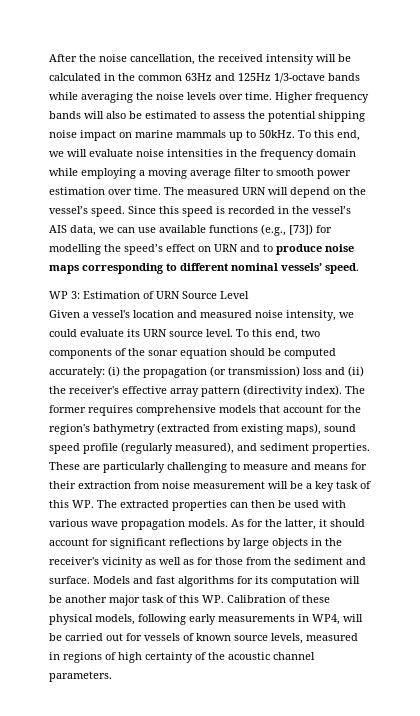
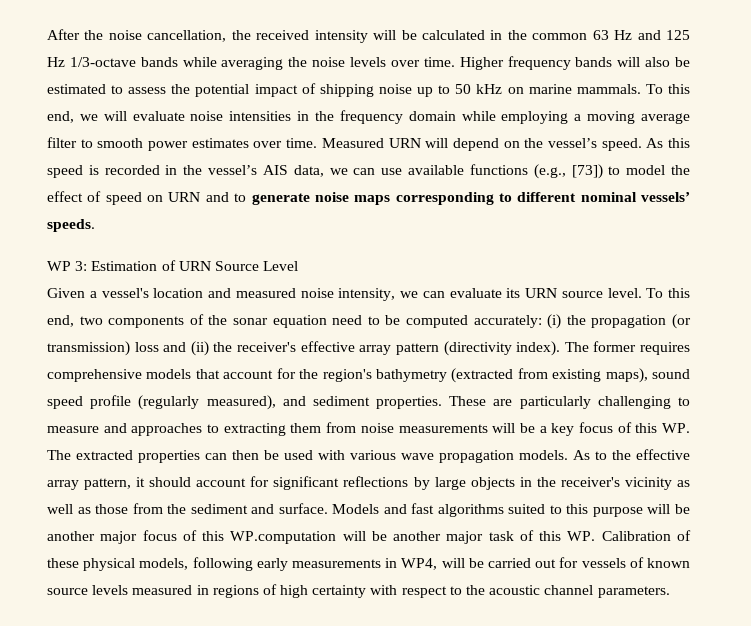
[185,73,271,81] 63Hz and 125Hz -> [592,30,690,40] [47,57,65,67] 63 Hz and 125 Hz
[318,111,365,122] [49,130,295,141] shipping noise impact on marine mammals up to 50kHz. -> [254,83,641,97] impact of shipping noise up to 50 kHz on marine mammals.
[49,187,239,195] estimation over time. The measured -> [191,138,384,148] estimates over time. Measured
[128,206,156,214] Since -> [646,138,664,148] As
[316,225,332,233] [49,244,195,255] for modelling the speed’s effect -> [608,165,691,175] [47,191,142,205] to model the effect of speed
[276,244,322,255] produce -> [251,193,310,205] generate
[325,263,359,274] speed. -> [47,219,95,232] speeds.
[49,329,77,337] could -> [422,291,445,298] can
[230,348,265,356] should -> [332,315,380,325] need to
[314,462,367,470] [49,481,131,489] means for their extraction -> [131,423,322,436] approaches to extracting them
[193,481,265,489] measurement -> [398,424,488,433] measurements
[336,481,358,489] task -> [578,422,613,433] focus
[247,519,316,530] for the latter, -> [595,449,690,460] [47,478,132,490] to the effective array pattern,
[197,557,213,565] for -> (91, 510) none
[237,576,337,587] for its computation -> [508,504,690,517] [47,530,337,544] suited to this purpose will be another major focus of this WP.computation
[271,633,303,644] levels, -> [92,585,129,595] levels
[195,652,206,660] of -> [370,585,462,598] with respect to

